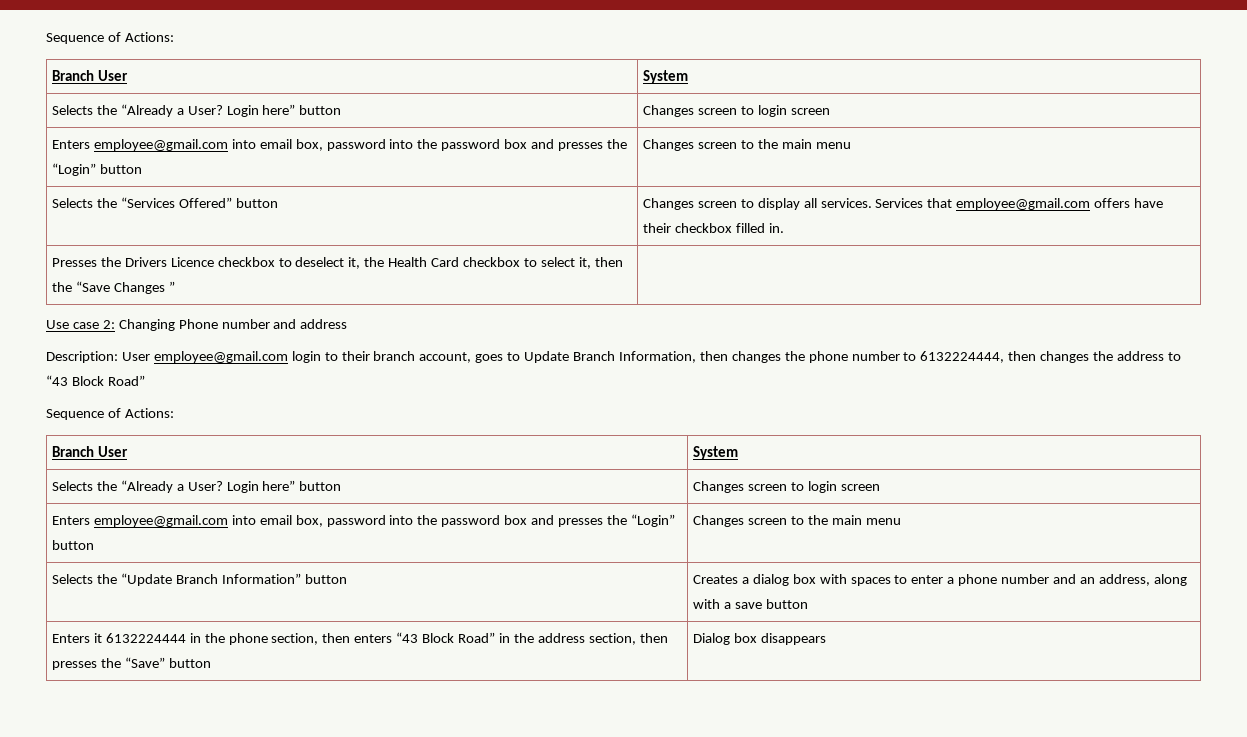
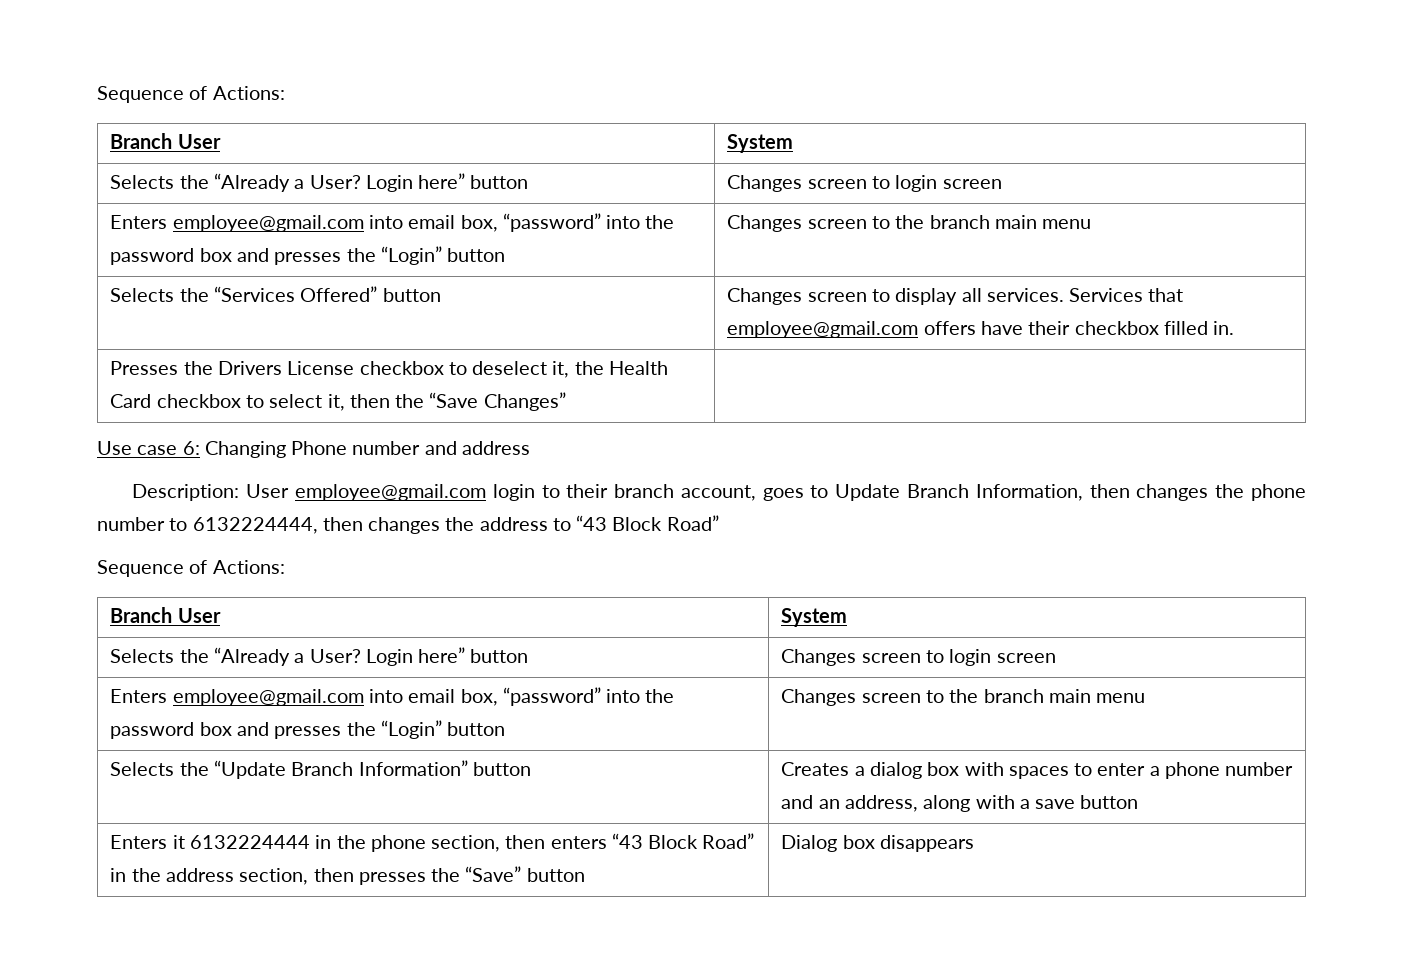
[326,139,386,151] password -> [502,213,601,232] “password”
(778, 144) none -> [929,215,990,229] branch
[170,257,214,267] Licence -> [287,361,355,375] License
[113,281,175,294] Changes ” -> [483,392,566,411] Changes”
[102,320,115,329] 2: -> [182,441,200,455] 6:
[326,515,386,527] password -> [502,687,601,706] “password”
(828, 520) none -> [983,689,1044,703] branch

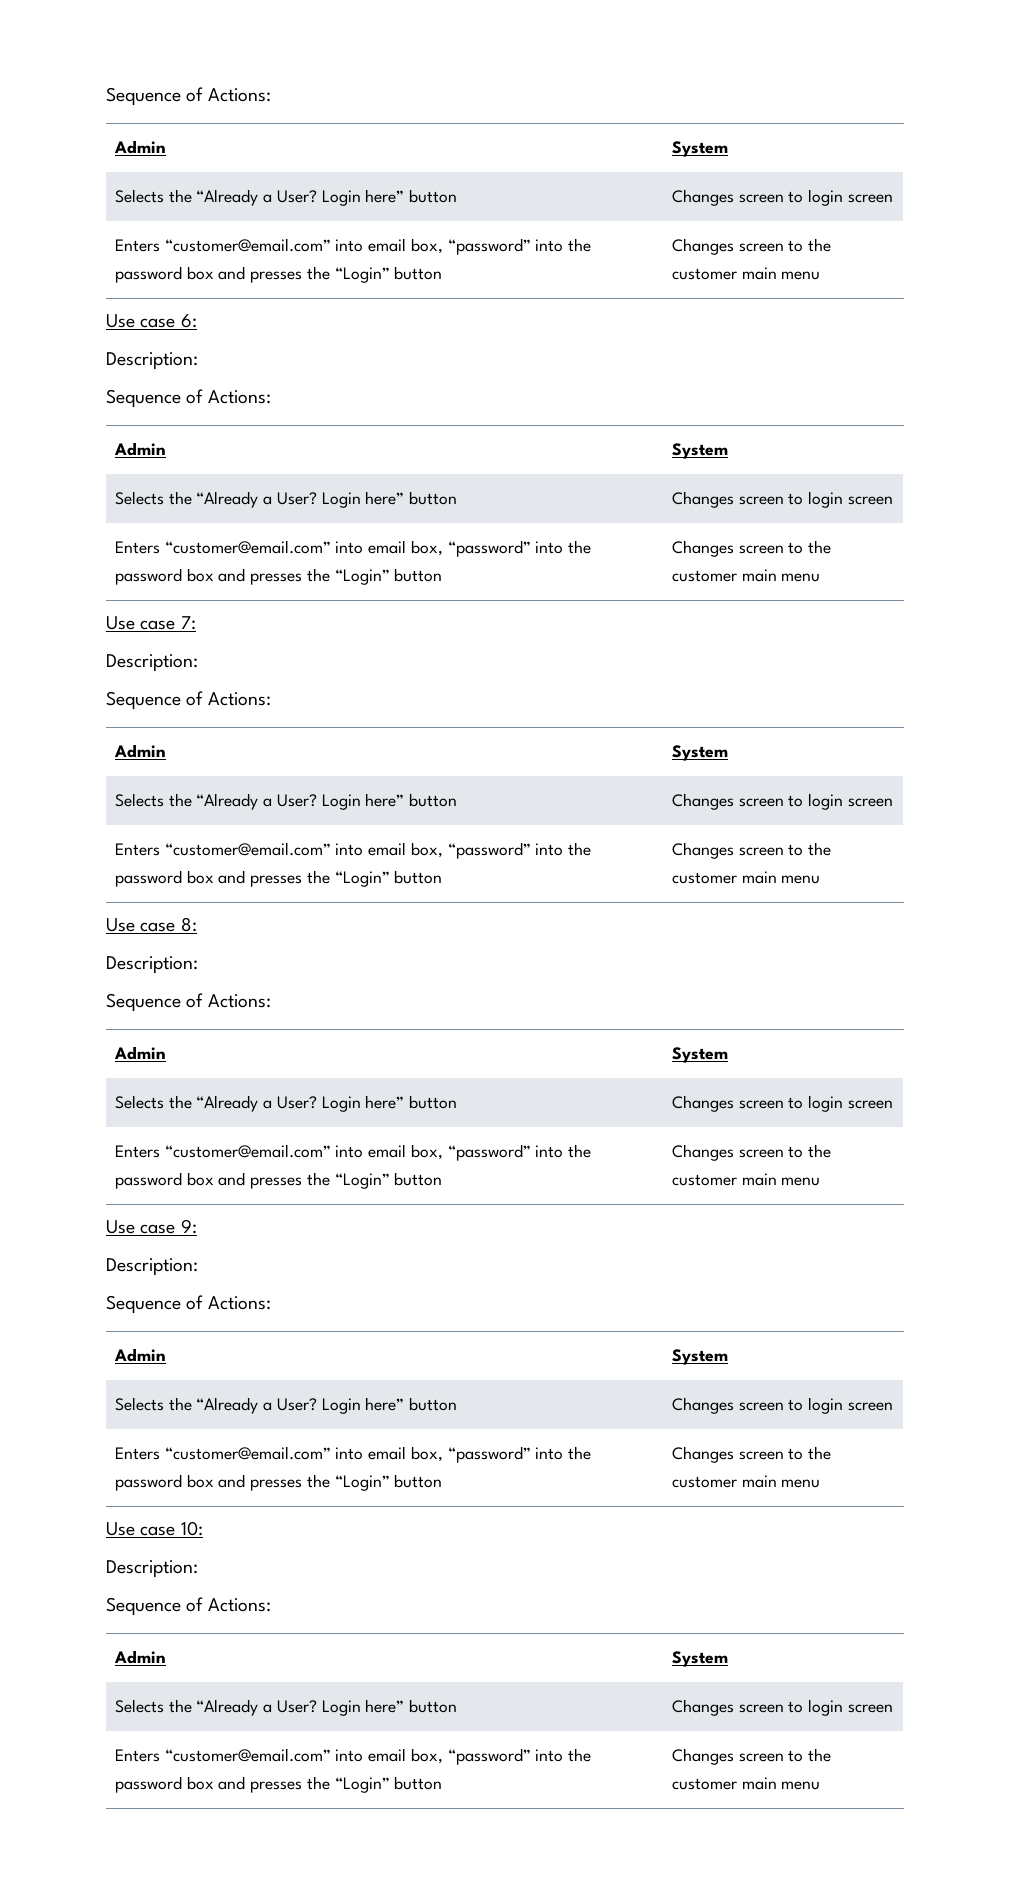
[97,86,285,103] [110,133,221,149] Sequence of Actions: // Branch User -> [106,87,271,106] [113,140,166,154] Sequence of Actions: // Admin
[172,215,364,232] employee@gmail.com -> [164,238,331,252] “customer@email.com”
[929,215,1092,229] [110,286,441,302] [727,288,1184,305] [727,321,1235,338] [110,361,668,378] [110,392,566,411] [97,441,530,458] [132,484,1306,501] [97,515,719,534] [97,560,285,577] [110,607,221,623] branch main menu // Selects the “Services Offered” button | Changes screen to display all services. Services that employee@gmail.com offers have their checkbox filled in. // Presses the Drivers License checkbox to deselect it, the Health Card checkbox to select it, then the “Save Changes” | // Use case 6: Changing Phone number and address // Description: User employee@gmail.com login to their branch account, goes to Update Branch Information, then changes the phone number to 6132224444, then changes the address to “43 Block Road” // Sequence of Actions: // Branch User -> [671,267,821,280] [106,314,197,328] [106,352,198,370] [106,389,271,408] [113,442,166,456] customer main menu // Use case 6: // Description: // Sequence of Actions: // Admin
[172,689,364,706] employee@gmail.com -> [164,540,331,554] “customer@email.com”
[983,689,1146,703] [110,760,531,779] [781,762,1294,779] [781,795,1139,812] [110,833,755,852] [110,866,585,885] [781,835,974,852] branch main menu // Selects the “Update Branch Information” button | Creates a dialog box with spaces to enter a phone number and an address, along with a save button // Enters it 6132224444 in the phone section, then enters “43 Block Road” in the address section, then presses the “Save” button | Dialog box disappears -> [671,569,821,582] [106,616,196,630] [106,654,198,672] [106,691,271,710] [113,744,166,758] [671,745,728,761] [114,793,458,810] [671,793,893,810] [114,842,592,859] [114,870,443,887] [671,842,832,859] [671,871,821,884] [106,917,197,932] [106,956,198,974] [106,993,271,1012] [113,1046,166,1060] [671,1047,728,1063] [114,1095,458,1112] [671,1095,893,1112] [114,1144,592,1161] [114,1172,443,1189] [671,1144,832,1161] [671,1173,821,1186] [106,1219,197,1234] [106,1258,198,1276] [106,1295,271,1314] [113,1348,166,1362] [671,1349,728,1365] [114,1397,458,1414] [671,1397,893,1414] [114,1446,592,1463] [114,1474,443,1491] [671,1446,832,1463] [671,1475,821,1488] [106,1521,203,1536] [106,1560,198,1578] [106,1597,271,1616] [113,1650,166,1664] [671,1651,728,1667] [114,1699,458,1716] [671,1699,893,1716] [114,1748,592,1765] [114,1776,443,1793] [671,1748,832,1765] [671,1777,821,1790] customer main menu // Use case 7: // Description: // Sequence of Actions: // Admin | System // Selects the “Already a User? Login here” button | Changes screen to login screen // Enters “customer@email.com” into email box, “password” into the password box and presses the “Login” button | Changes screen to the customer main menu // Use case 8: // Description: // Sequence of Actions: // Admin | System // Selects the “Already a User? Login here” button | Changes screen to login screen // Enters “customer@email.com” into email box, “password” into the password box and presses the “Login” button | Changes screen to the customer main menu // Use case 9: // Description: // Sequence of Actions: // Admin | System // Selects the “Already a User? Login here” button | Changes screen to login screen // Enters “customer@email.com” into email box, “password” into the password box and presses the “Login” button | Changes screen to the customer main menu // Use case 10: // Description: // Sequence of Actions: // Admin | System // Selects the “Already a User? Login here” button | Changes screen to login screen // Enters “customer@email.com” into email box, “password” into the password box and presses the “Login” button | Changes screen to the customer main menu

